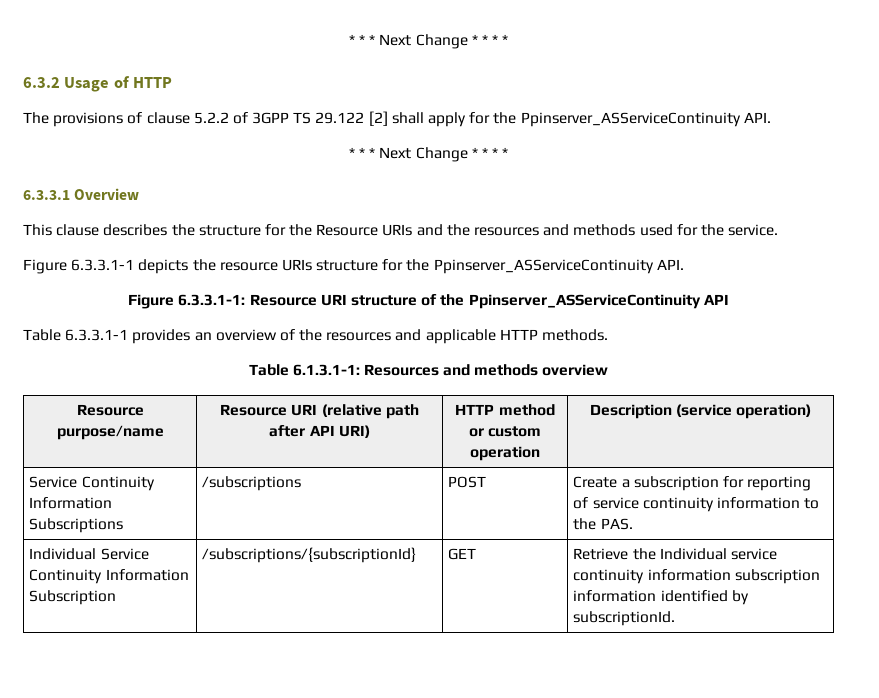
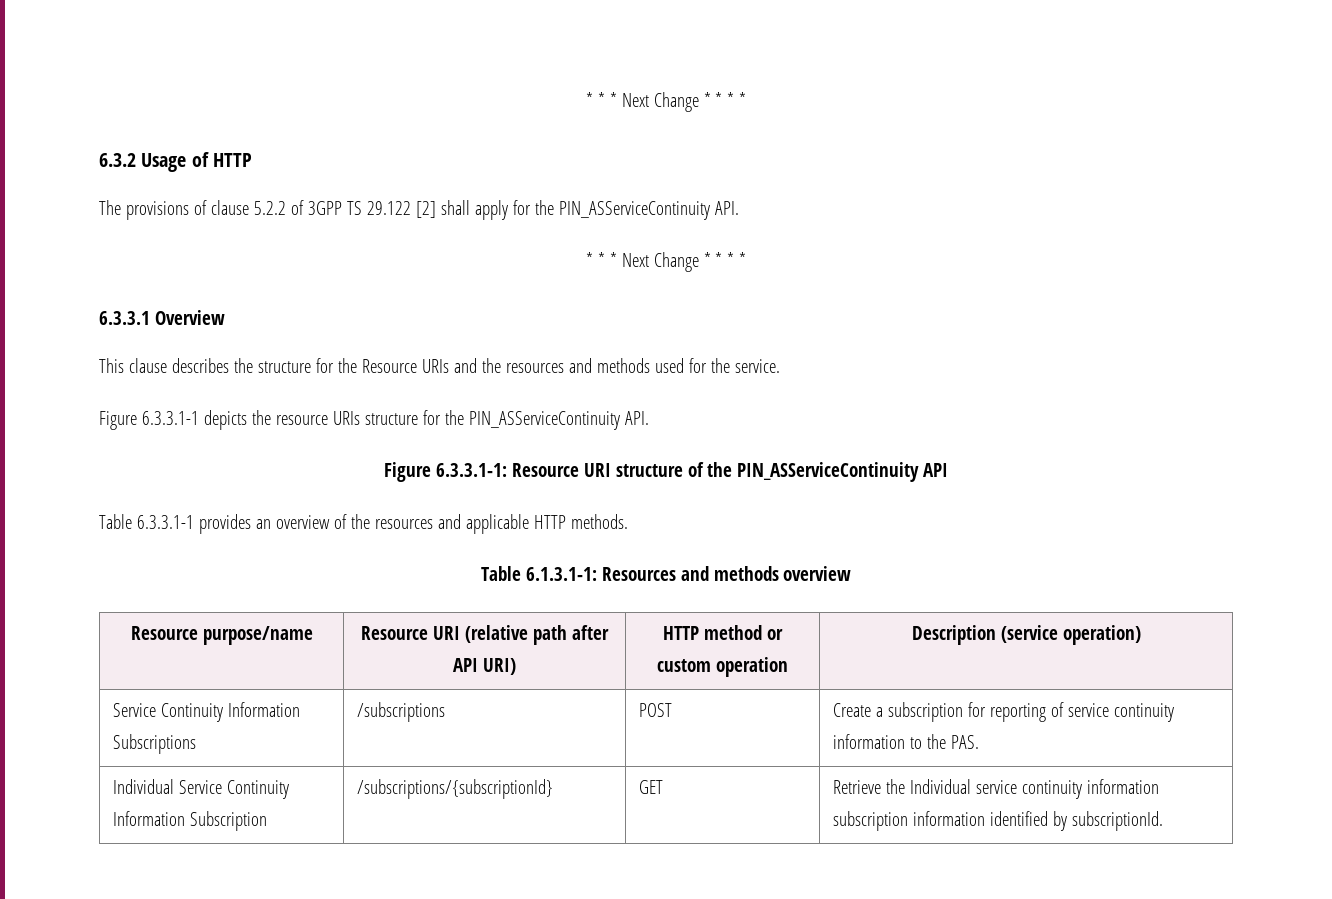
[520,112,741,127] Ppinserver_ASServiceContinuity -> [558,201,710,220] PIN_ASServiceContinuity
[433,259,654,274] Ppinserver_ASServiceContinuity -> [468,411,620,430] PIN_ASServiceContinuity
[468,294,701,309] Ppinserver_ASServiceContinuity -> [737,462,920,482] PIN_ASServiceContinuity

